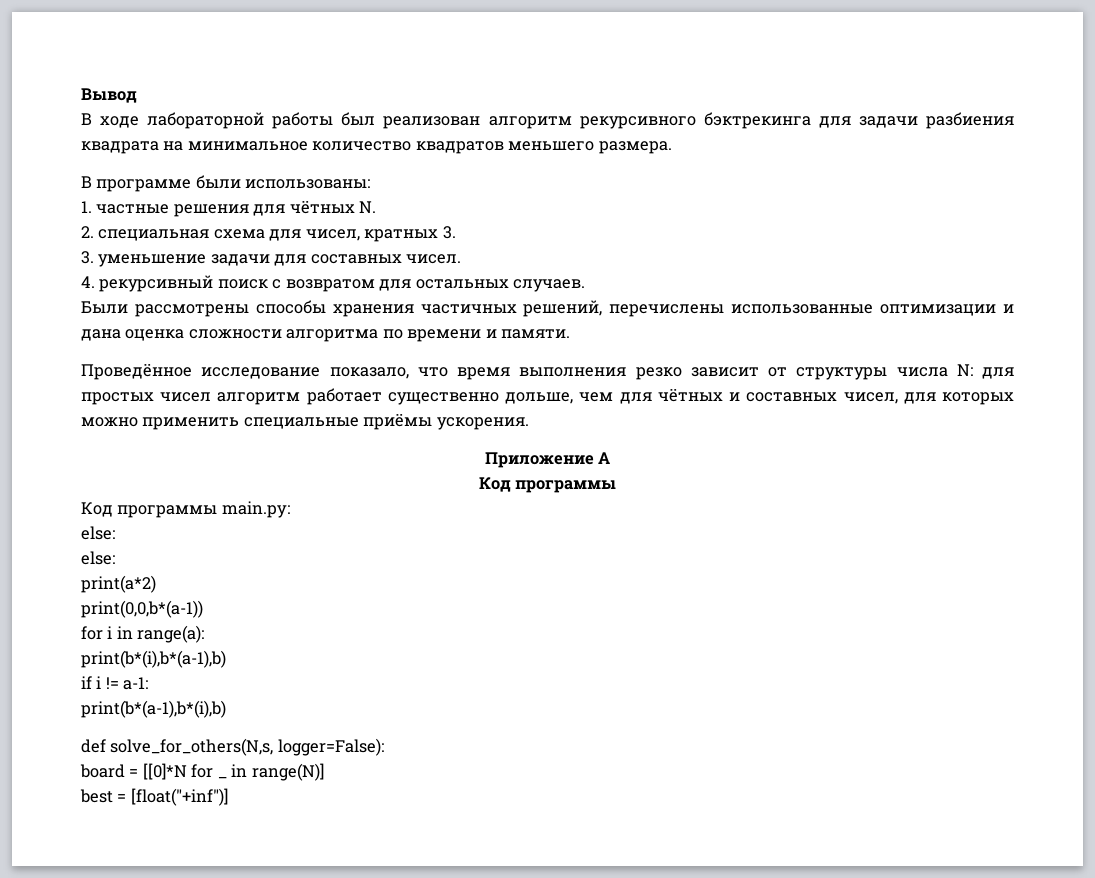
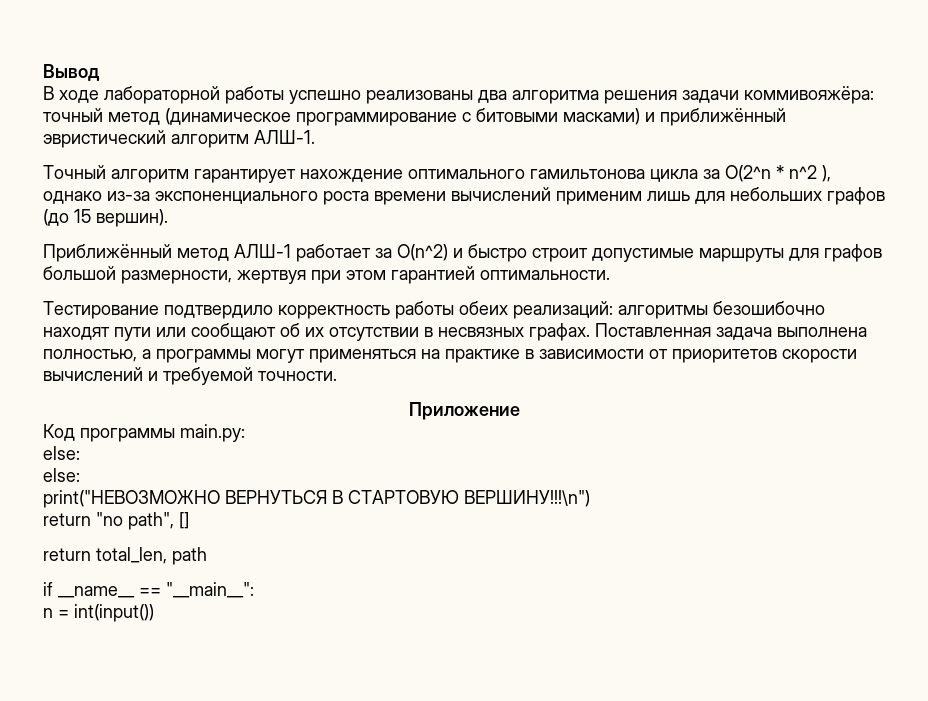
[341,112,1014,129] [81,141,672,154] [81,175,371,192] [81,201,377,217] [81,226,456,242] [81,251,462,267] [81,275,586,292] [81,300,1015,317] [81,329,571,342] [81,364,1014,380] [81,388,1015,405] [81,414,529,430] [484,452,611,468] [478,477,617,493] был реализован алгоритм рекурсивного бэктрекинга для задачи разбиения квадрата на минимальное количество квадратов меньшего размера. // В программе были использованы: // 1. частные решения для чётных N. // 2. специальная схема для чисел, кратных 3. // 3. уменьшение задачи для составных чисел. // 4. рекурсивный поиск с возвратом для остальных случаев. // Были рассмотрены способы хранения частичных решений, перечислены использованные оптимизации и дана оценка сложности алгоритма по времени и памяти. // Проведённое исследование показало, что время выполнения резко зависит от структуры числа N: для простых чисел алгоритм работает существенно дольше, чем для чётных и составных чисел, для которых можно применить специальные приёмы ускорения. // Приложение А // Код программы -> [289,86,874,104] [43,108,786,126] [43,130,315,148] [43,165,831,183] [43,187,885,205] [43,209,168,227] [43,244,882,262] [43,266,610,284] [43,301,825,319] [43,323,867,341] [43,349,857,363] [43,367,337,385] [408,402,520,420] успешно реализованы два алгоритма решения задачи коммивояжёра: точный метод (динамическое программирование с битовыми масками) и приближённый эвристический алгоритм АЛШ-1. // Точный алгоритм гарантирует нахождение оптимального гамильтонова цикла за O(2^n * n^2 ), однако из-за экспоненциального роста времени вычислений применим лишь для небольших графов (до 15 вершин). // Приближённый метод АЛШ-1 работает за O(n^2) и быстро строит допустимые маршруты для графов большой размерности, жертвуя при этом гарантией оптимальности. // Тестирование подтвердило корректность работы обеих реализаций: алгоритмы безошибочно находят пути или сообщают об их отсутствии в несвязных графах. Поставленная задача выполнена полностью, а программы могут применяться на практике в зависимости от приоритетов скорости вычислений и требуемой точности. // Приложение
[81,575,156,593] [81,600,203,618] [81,625,205,643] [81,650,226,668] [81,676,149,690] [81,700,226,718] [81,738,384,756] [80,763,227,780] [231,763,324,781] [80,788,228,806] print(a*2) // print(0,0,b*(a-1)) // for i in range(a): // print(b*(i),b*(a-1),b) // if i != a-1: // print(b*(a-1),b*(i),b) // def solve_for_others(N,s, logger=False): // board = [[0]*N for _ in range(N)] // best = [float("+inf")] -> [43,490,590,508] [43,512,189,530] [43,547,207,565] [43,582,254,598] [43,604,154,622] print("НЕВОЗМОЖНО ВЕРНУТЬСЯ В СТАРТОВУЮ ВЕРШИНУ!!!\n") // return "no path", [] // return total_len, path // if __name__ == "__main__": // n = int(input())

